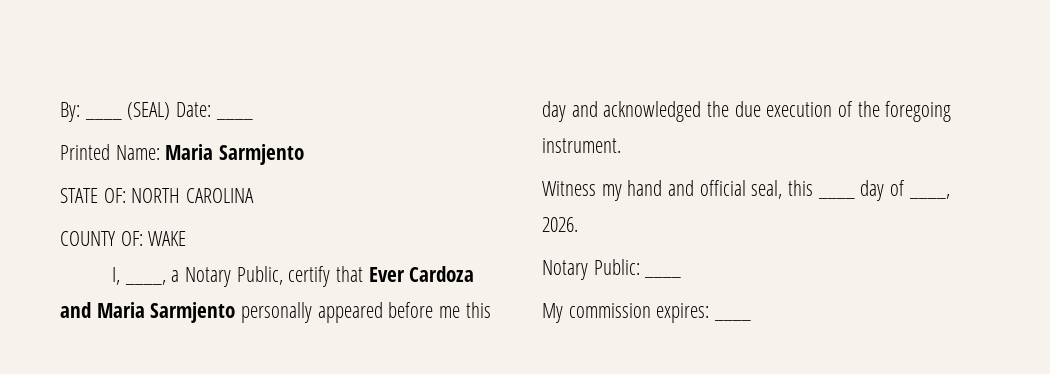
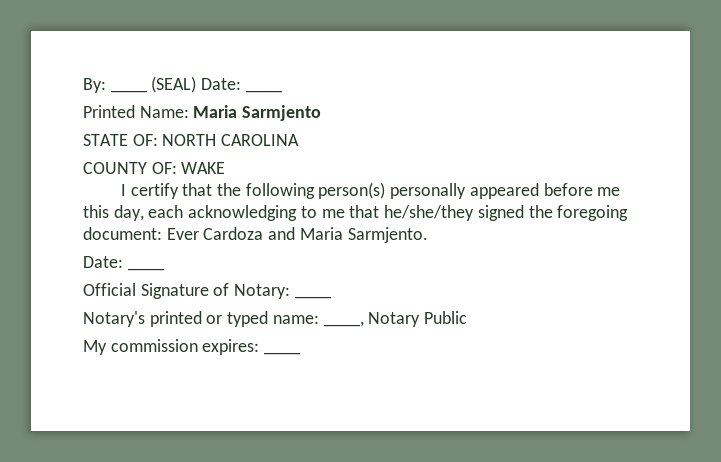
[111,266,475,287] [60,302,236,323] I, ____, a Notary Public, certify that Ever Cardoza and Maria Sarmjento -> [120,182,386,199] I certify that the following person(s)
[542,101,952,122] [542,138,621,153] [542,180,814,201] [817,180,950,201] [542,217,578,232] [542,259,640,280] [644,275,682,278] day and acknowledged the due execution of the foregoing instrument. // Witness my hand and official seal, this ____ day of ____, 2026. // Notary Public: ____ -> [113,205,629,221] [83,227,428,243] [83,256,123,268] [127,268,164,271] [83,283,331,299] [83,311,468,327] day, each acknowledging to me that he/she/they signed the foregoing document: Ever Cardoza and Maria Sarmjento. // Date: ____ // Official Signature of Notary: ____ // Notary's printed or typed name: ____, Notary Public

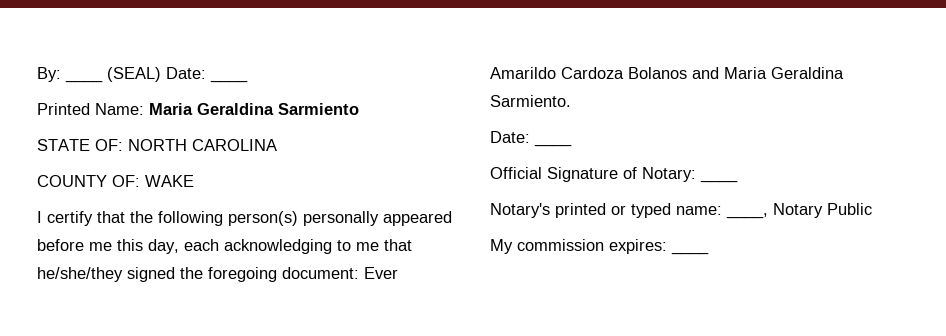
[242,105,322,121] Sarmjento -> [197,103,359,115] Geraldina Sarmiento
[203,227,428,243] Cardoza and Maria Sarmjento. -> [490,67,844,79] [490,95,571,107] Amarildo Cardoza Bolanos and Maria Geraldina Sarmiento.

